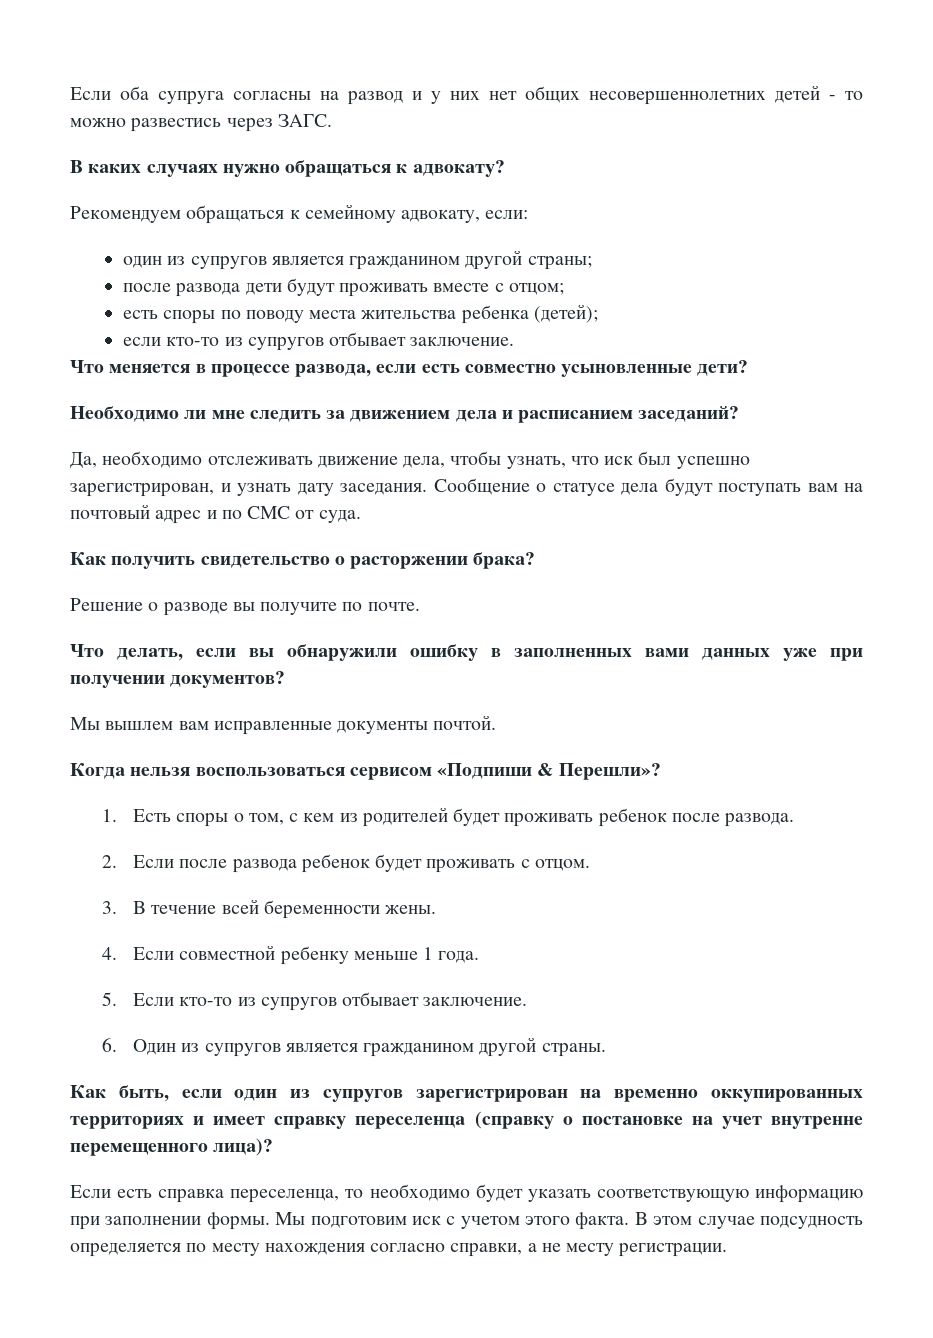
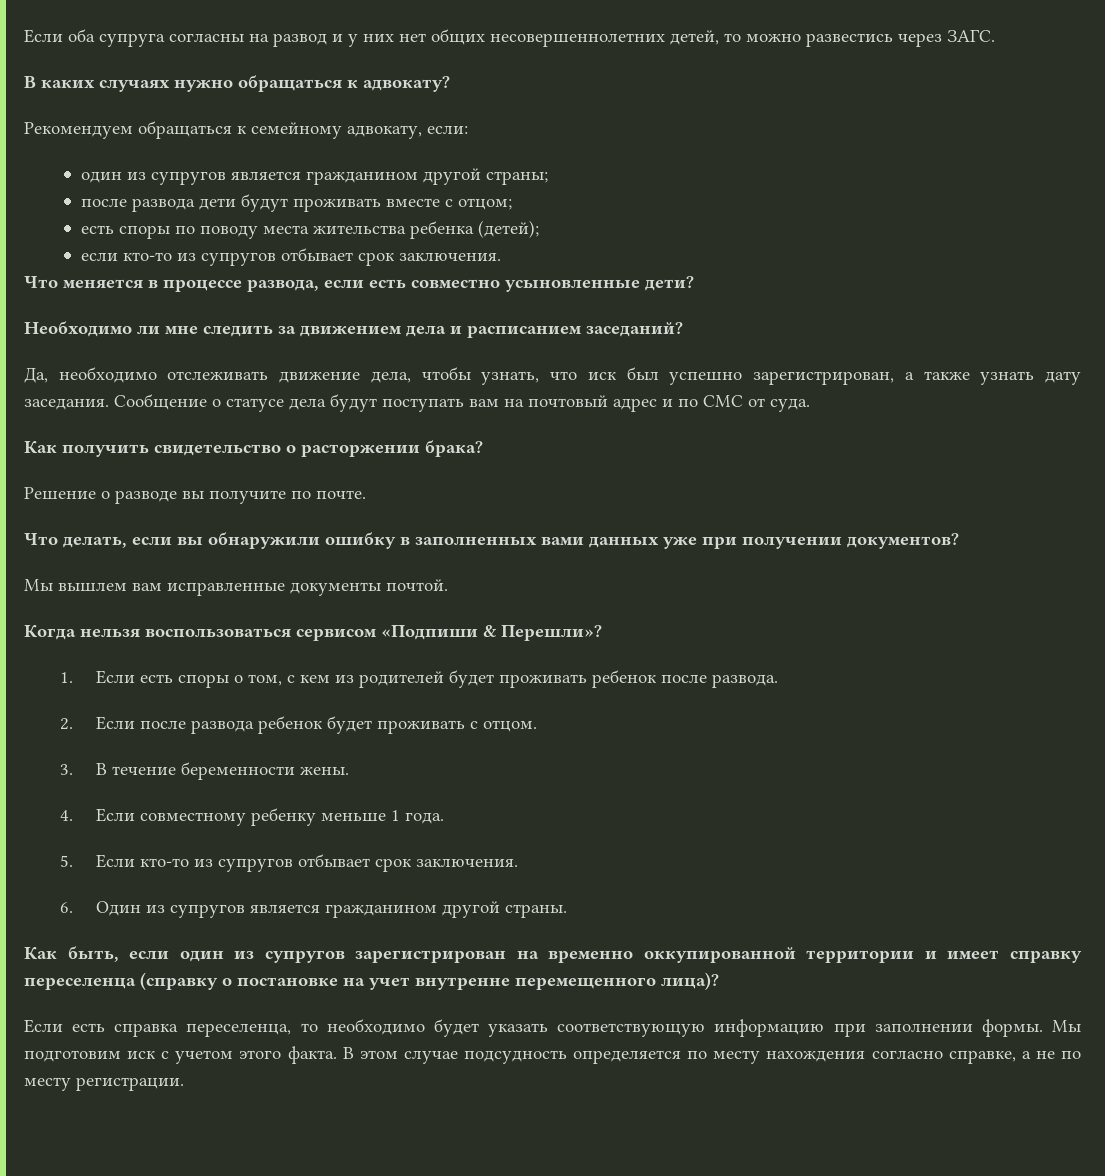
[775,85,836,103] детей - -> [670,30,719,45] детей,
[410,337,515,346] заключение. -> [357,252,501,266] срок заключения.
[220,483,231,492] и -> [904,371,970,380] а также
[133,809,172,822] Есть -> [96,670,174,684] Если есть
[221,899,259,914] всей -> (177, 770) none
[179,945,276,960] совместной -> [140,812,247,826] совместному
[423,997,528,1006] заключение. -> [375,858,519,872] срок заключения.
[711,1089,863,1102] [70,1116,184,1129] оккупированных территориях -> [643,947,915,963] оккупированной территории
[450,1243,523,1257] справки, -> [948,1050,1016,1064] справке,
(561, 1247) none -> [1060,1051,1081,1059] по

